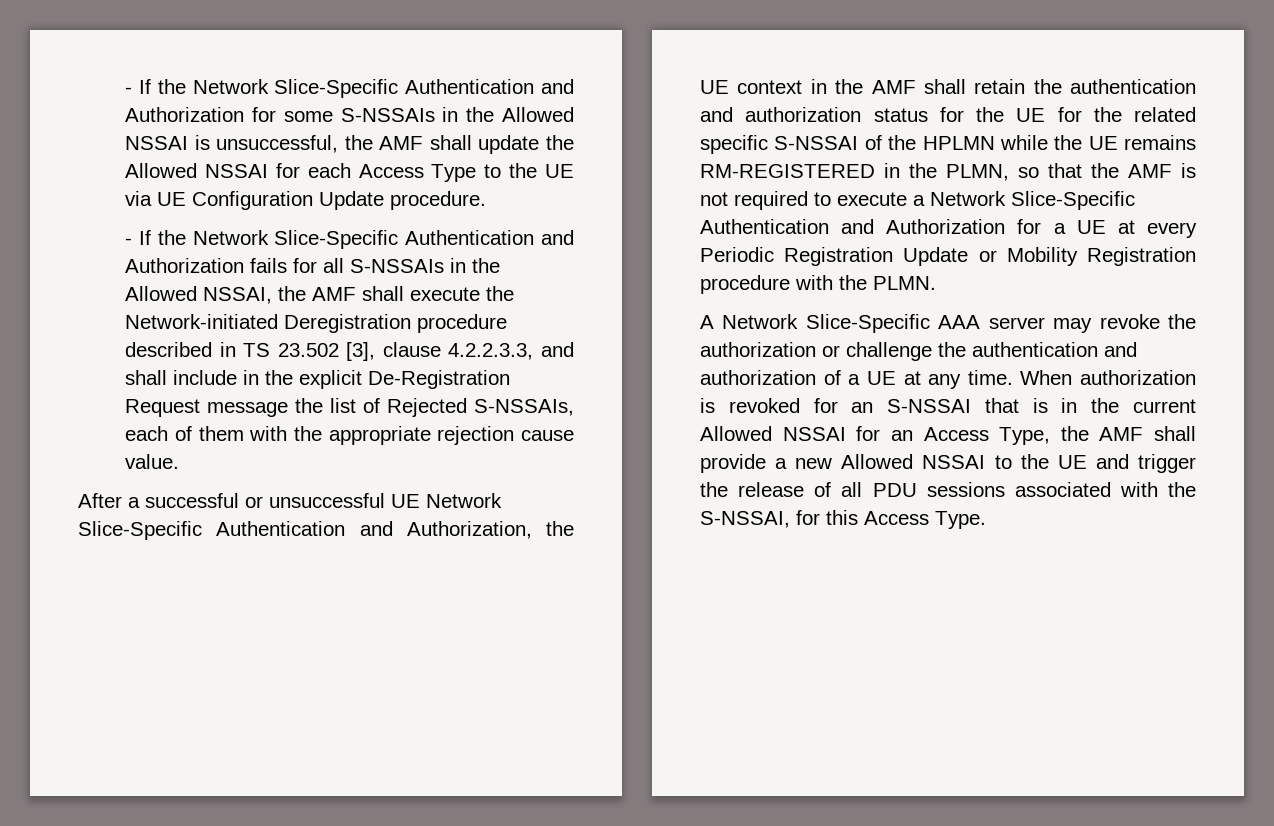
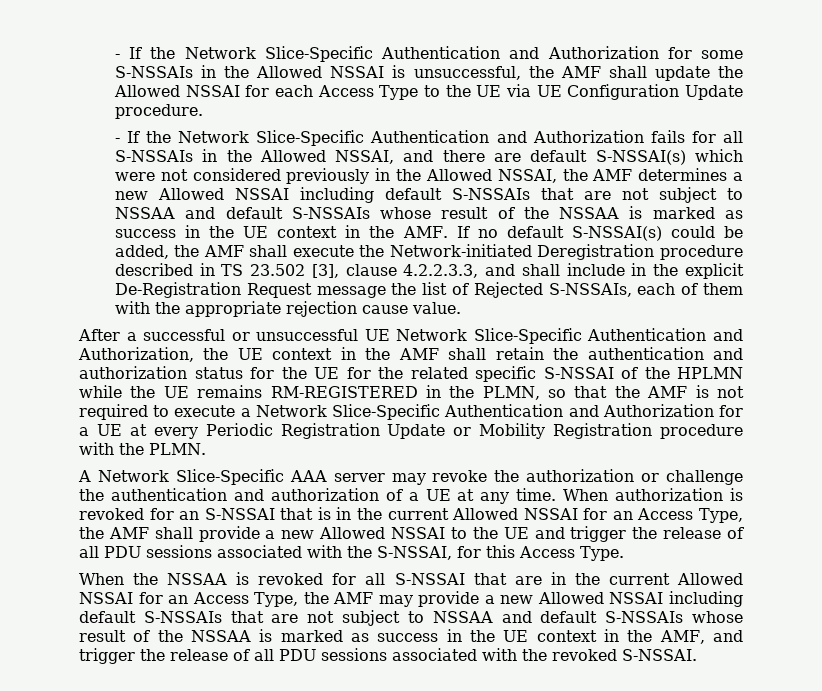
(273, 295) none -> [403,149,743,165] [114,168,743,184] [114,187,744,203] [114,206,743,219] [114,225,743,241] [114,245,169,259] and there are default S-NSSAI(s) which were not considered previously in the Allowed NSSAI, the AMF determines a new Allowed NSSAI including default S-NSSAIs that are not subject to NSSAA and default S-NSSAIs whose result of the NSSAA is marked as success in the UE context in the AMF. If no default S-NSSAI(s) could be added,
(986, 520) none -> [79,572,744,585] [79,591,744,607] [79,610,743,626] [79,629,744,644] [79,648,697,664] // When the NSSAA is revoked for all S-NSSAI that are in the current Allowed NSSAI for an Access Type, the AMF may provide a new Allowed NSSAI including default S-NSSAIs that are not subject to NSSAA and default S-NSSAIs whose result of the NSSAA is marked as success in the UE context in the AMF, and trigger the release of all PDU sessions associated with the revoked S-NSSAI.

